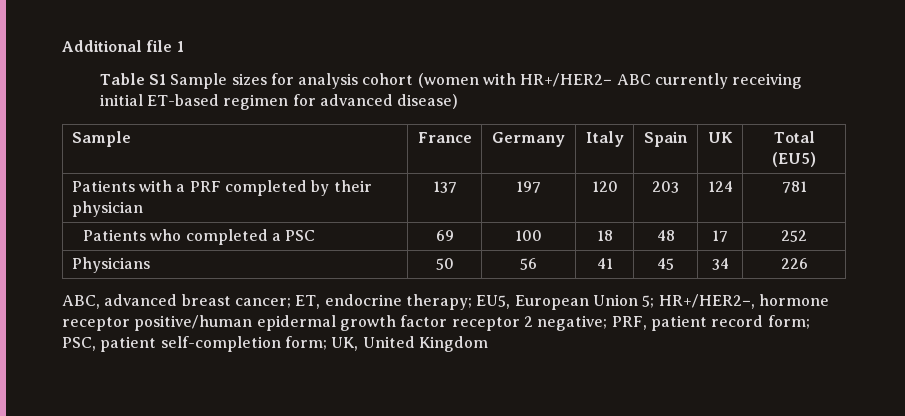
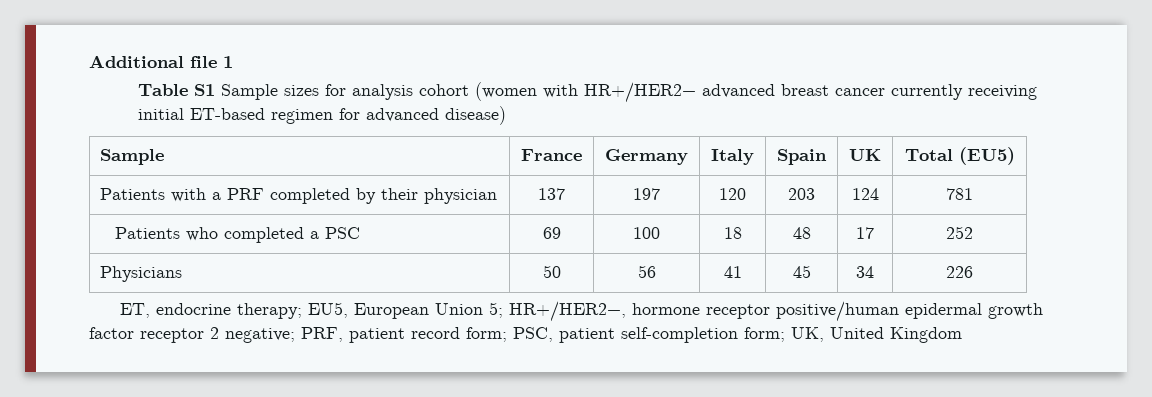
[616,74,651,85] ABC -> [701,84,885,98] advanced breast cancer
[62,294,291,309] ABC, advanced breast cancer; -> (973, 272) none

